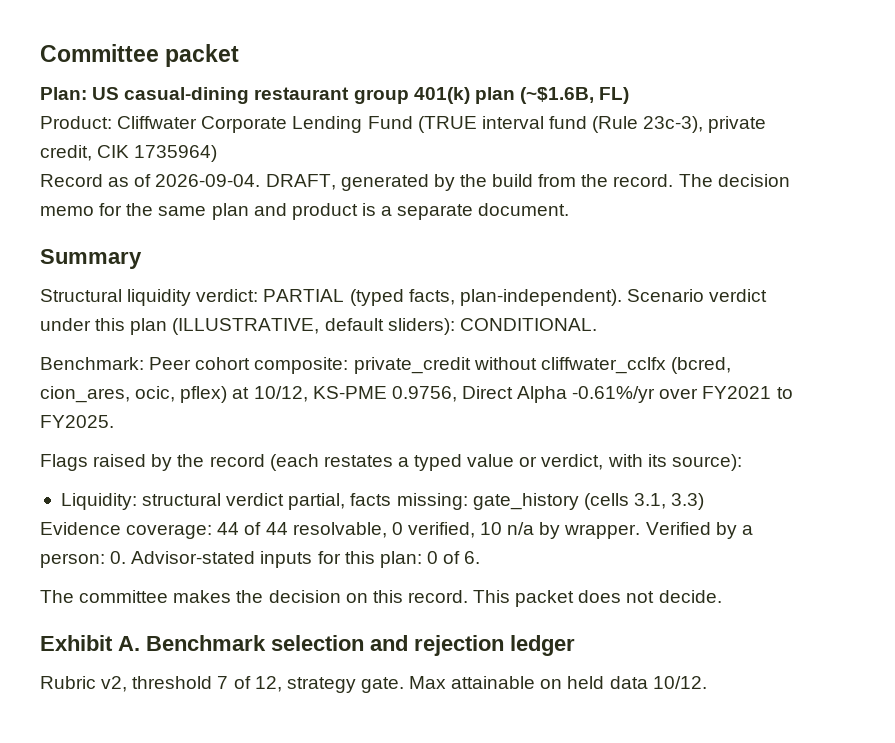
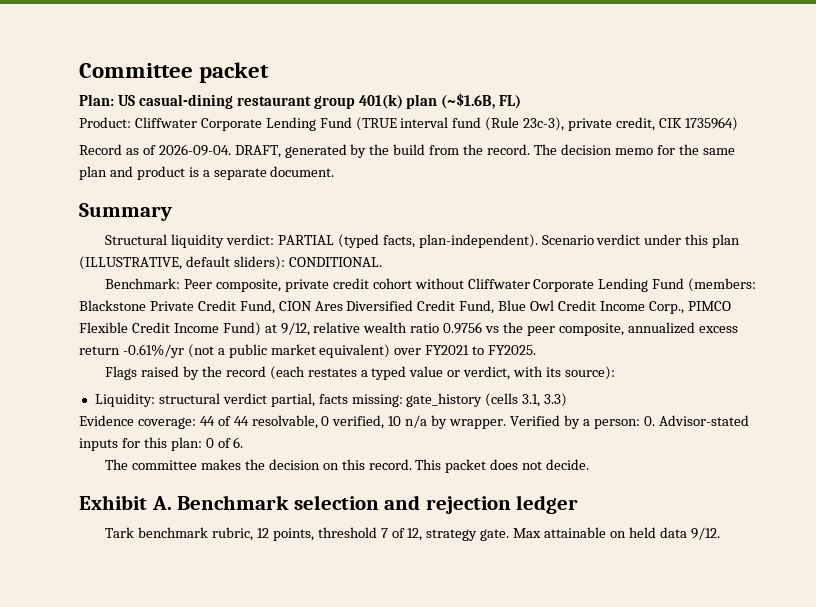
[195,357,731,374] [40,386,656,403] cohort composite: private_credit without cliffwater_cclfx (bcred, cion_ares, ocic, pflex) at 10/12, KS-PME 0.9756, Direct Alpha -0.61%/yr -> [215,278,757,292] [79,300,731,314] [79,322,738,336] [79,344,391,358] composite, private credit cohort without Cliffwater Corporate Lending Fund (members: Blackstone Private Credit Fund, CION Ares Diversified Credit Fund, Blue Owl Credit Income Corp., PIMCO Flexible Credit Income Fund) at 9/12, relative wealth ratio 0.9756 vs the peer composite, annualized excess return -0.61%/yr (not a public market equivalent)
[40,676,128,692] Rubric v2, -> [105,527,314,541] Tark benchmark rubric, 12 points,
[652,676,707,689] 10/12. -> [690,527,720,540] 9/12.

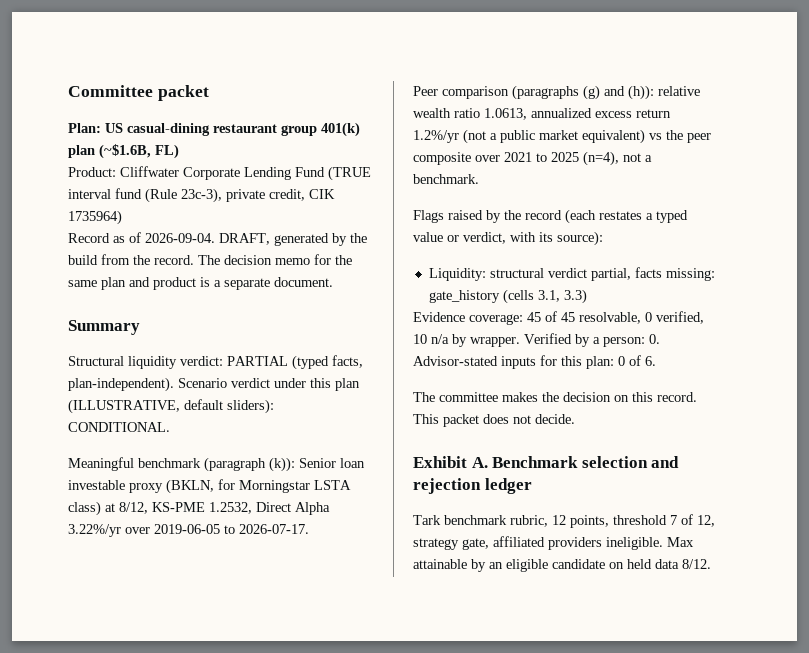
[105,278,757,292] [79,300,731,314] [79,322,624,336] Benchmark: Peer composite, private credit cohort without Cliffwater Corporate Lending Fund (members: Blackstone Private Credit Fund, CION Ares Diversified Credit Fund, Blue Owl Credit Income Corp., PIMCO Flexible Credit Income Fund) at 9/12, relative wealth ratio 0.9756 vs the peer composite, -> [68,457,365,472] [68,479,351,494] [68,501,330,516] [68,524,309,537] [413,85,700,100] [413,108,527,120] Meaningful benchmark (paragraph (k)): Senior loan investable proxy (BKLN, for Morningstar LSTA class) at 8/12, KS-PME 1.2532, Direct Alpha 3.22%/yr over 2019-06-05 to 2026-07-17. // Peer comparison (paragraphs (g) and (h)): relative wealth ratio 1.0613,
[122,344,184,358] -0.61%/yr -> [413,130,459,143] 1.2%/yr
[394,345,537,355] over FY2021 to FY2025. -> [649,130,711,143] [413,151,652,166] [413,174,479,184] vs the peer composite over 2021 to 2025 (n=4), not a benchmark.
[199,416,249,426] 44 of 44 -> [527,311,575,322] 45 of 45
[480,527,607,541] gate. Max attainable -> [462,536,694,550] [413,559,605,572] gate, affiliated providers ineligible. Max attainable by an eligible candidate
[690,527,720,540] 9/12. -> [682,559,711,569] 8/12.

